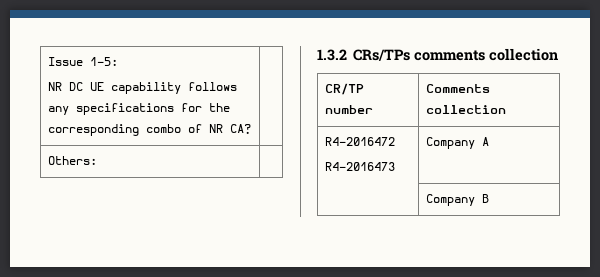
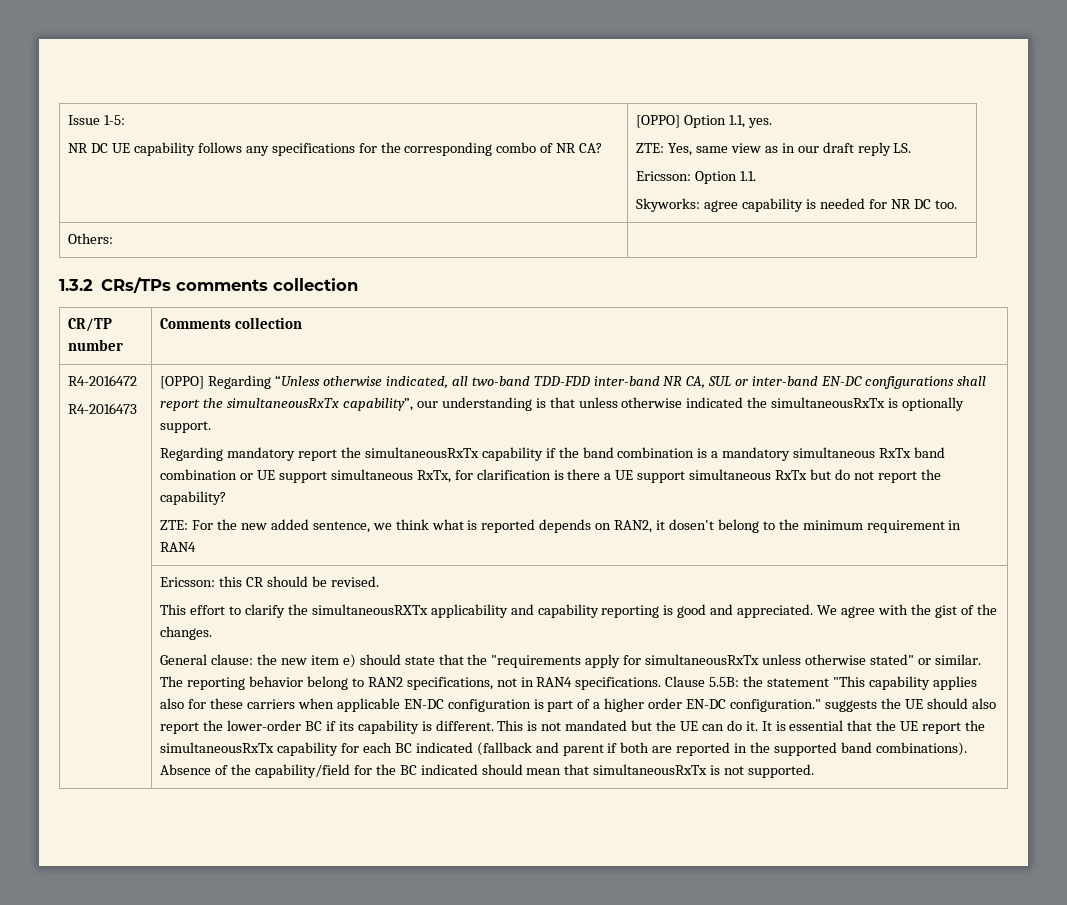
(252, 129) none -> [636,115,772,128] [636,142,912,156] [636,171,757,184] [636,198,957,212] [OPPO] Option 1.1, yes. // ZTE: Yes, same view as in our draft reply LS. // Ericsson: Option 1.1. // Skyworks: agree capability is needed for NR DC too.
[426,137,490,149] [426,194,490,206] Company A // | Company B -> [160,375,986,389] [160,397,965,411] [160,421,212,433] [160,447,945,461] [160,469,941,483] [160,491,227,505] [160,519,962,533] [160,542,197,552] [160,576,379,587] [160,604,997,618] [160,626,213,640] [160,654,981,668] [160,676,977,690] [160,698,996,712] [160,720,985,734] [160,742,967,756] [160,764,815,778] [OPPO] Regarding “Unless otherwise indicated, all two-band TDD-FDD inter-band NR CA, SUL or inter-band EN-DC configurations shall report the simultaneousRxTx capability”, our understanding is that unless otherwise indicated the simultaneousRxTx is optionally support. // Regarding mandatory report the simultaneousRxTx capability if the band combination is a mandatory simultaneous RxTx band combination or UE support simultaneous RxTx, for clarification is there a UE support simultaneous RxTx but do not report the capability? // ZTE: For the new added sentence, we think what is reported depends on RAN2, it dosen't belong to the minimum requirement in RAN4 // | Ericsson: this CR should be revised. // This effort to clarify the simultaneousRXTx applicability and capability reporting is good and appreciated. We agree with the gist of the changes. // General clause: the new item e) should state that the "requirements apply for simultaneousRxTx unless otherwise stated" or similar. The reporting behavior belong to RAN2 specifications, not in RAN4 specifications. Clause 5.5B: the statement "This capability applies also for these carriers when applicable EN-DC configuration is part of a higher order EN-DC configuration." suggests the UE should also report the lower-order BC if its capability is different. This is not mandated but the UE can do it. It is essential that the UE report the simultaneousRxTx capability for each BC indicated (fallback and parent if both are reported in the supported band combinations). Absence of the capability/field for the BC indicated should mean that simultaneousRxTx is not supported.

